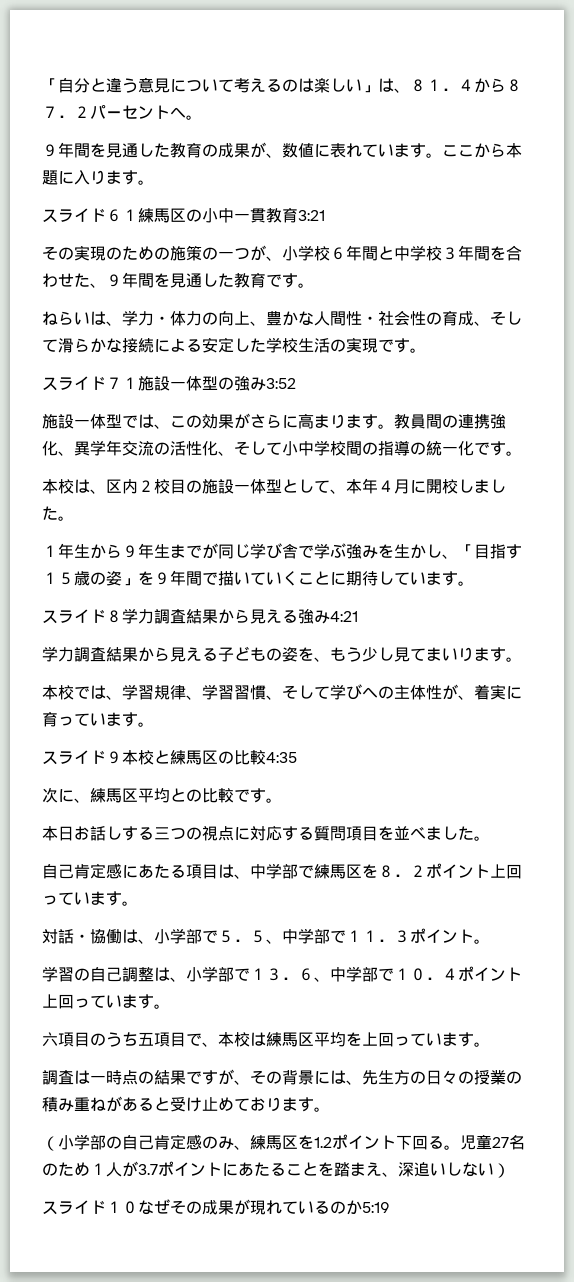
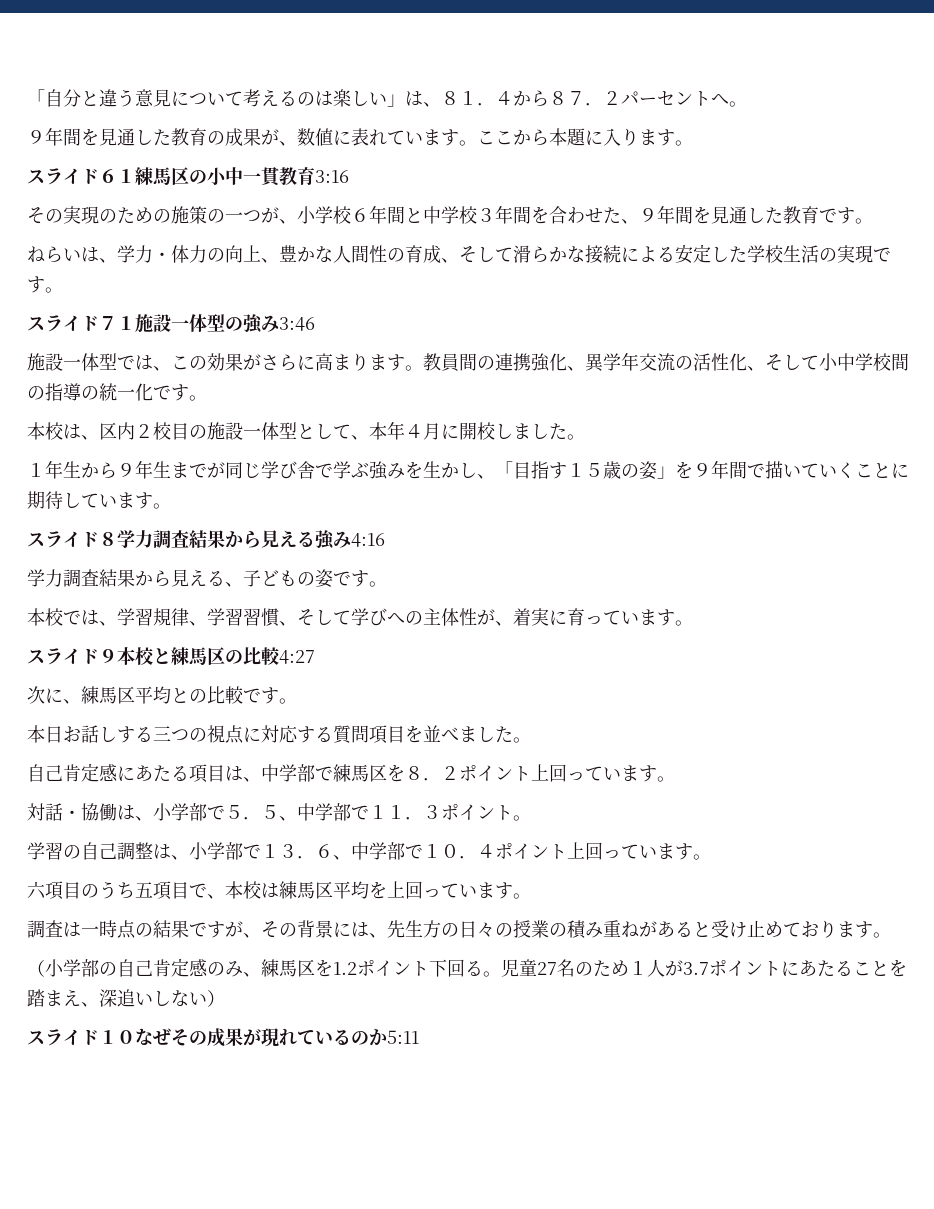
[298,210,325,221] 3:21 -> [315,170,349,183] 3:16
[362,310,426,326] ・社会性 -> (387, 254) none
[266,378,296,389] 3:52 -> [279,317,315,331] 3:46
[330,611,358,622] [42,646,218,662] 4:21 // 学力調査結果から見える -> [351,533,385,547] [27,569,243,587] 4:16 // 学力調査結果から見える、
[298,647,490,662] を、もう少し見てまいりま -> [333,571,351,586] で
[266,752,297,763] 4:35 -> [279,650,315,664] 4:27
[362,1202,390,1213] 5:19 -> [387,1030,419,1044] 5:11

